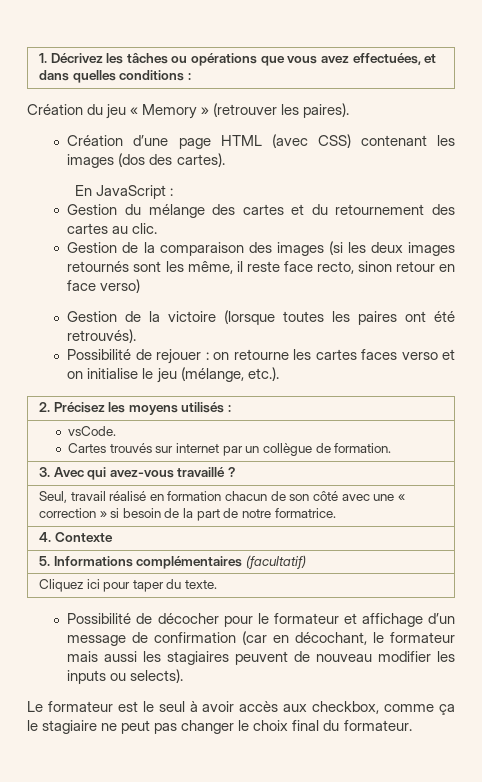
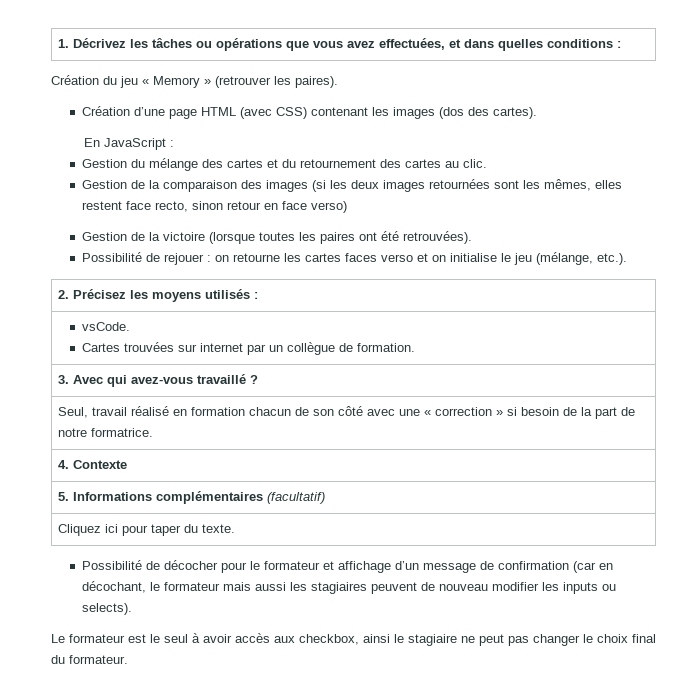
[67,261,130,272] retournés -> [428,179,490,189] retournées
[187,261,280,274] même, il reste -> [543,179,622,191] [81,201,122,210] mêmes, elles restent
[67,329,137,343] retrouvés). -> [402,231,472,244] retrouvées).
[109,443,152,453] trouvés -> [123,342,174,352] trouvées
[384,704,456,715] comme ça -> [363,634,390,643] ainsi

